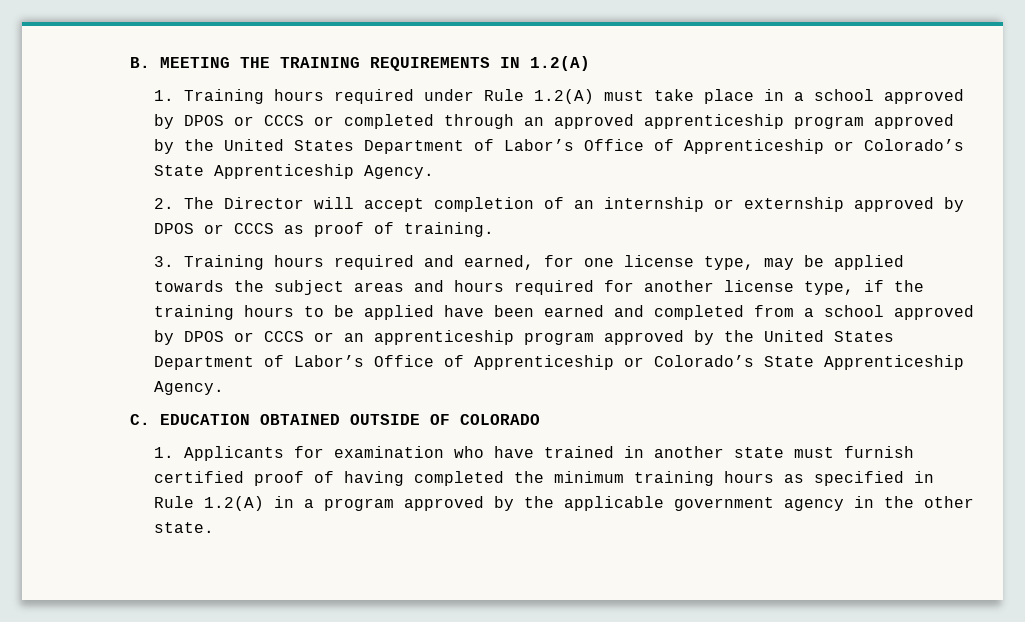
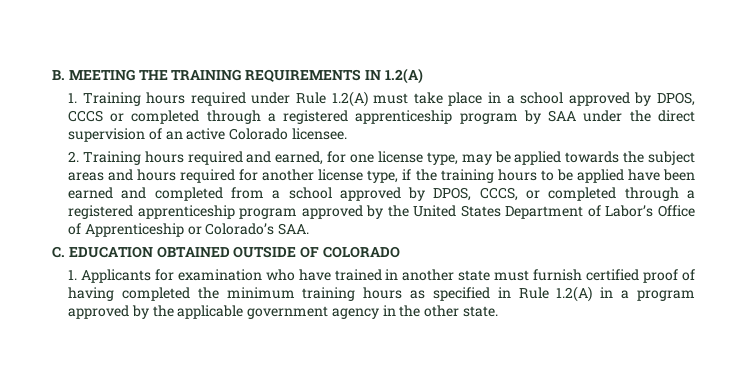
[183,115,254,126] DPOS or -> [656,92,695,106] DPOS,
[523,114,954,129] [153,139,964,154] [153,164,434,179] [153,197,964,212] [153,222,494,237] [153,256,174,267] an approved apprenticeship program approved by the United States Department of Labor’s Office of Apprenticeship or Colorado’s State Apprenticeship Agency. // 2. The Director will accept completion of an internship or externship approved by DPOS or CCCS as proof of training. // 3. -> [267,110,696,124] [67,128,347,142] [67,151,79,162] a registered apprenticeship program by SAA under the direct supervision of an active Colorado licensee. // 2.
[183,331,364,342] DPOS or CCCS or an -> [433,187,695,201] [67,205,133,219] DPOS, CCCS, or completed through a registered
[763,355,964,370] [153,381,224,395] State Apprenticeship Agency. -> [278,223,310,235] SAA.

